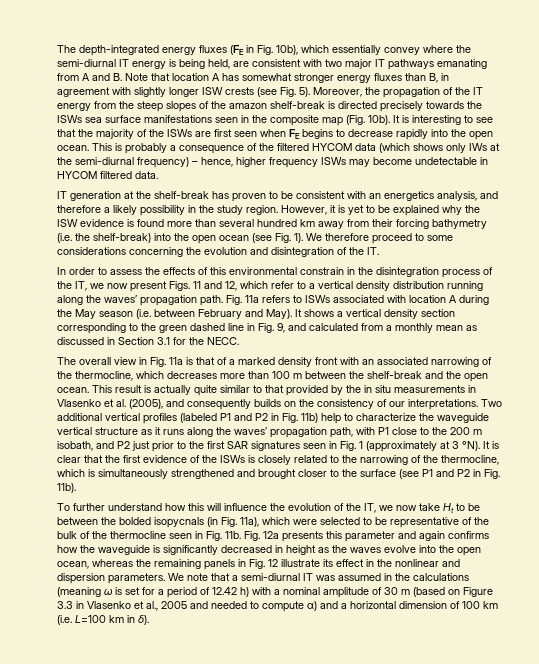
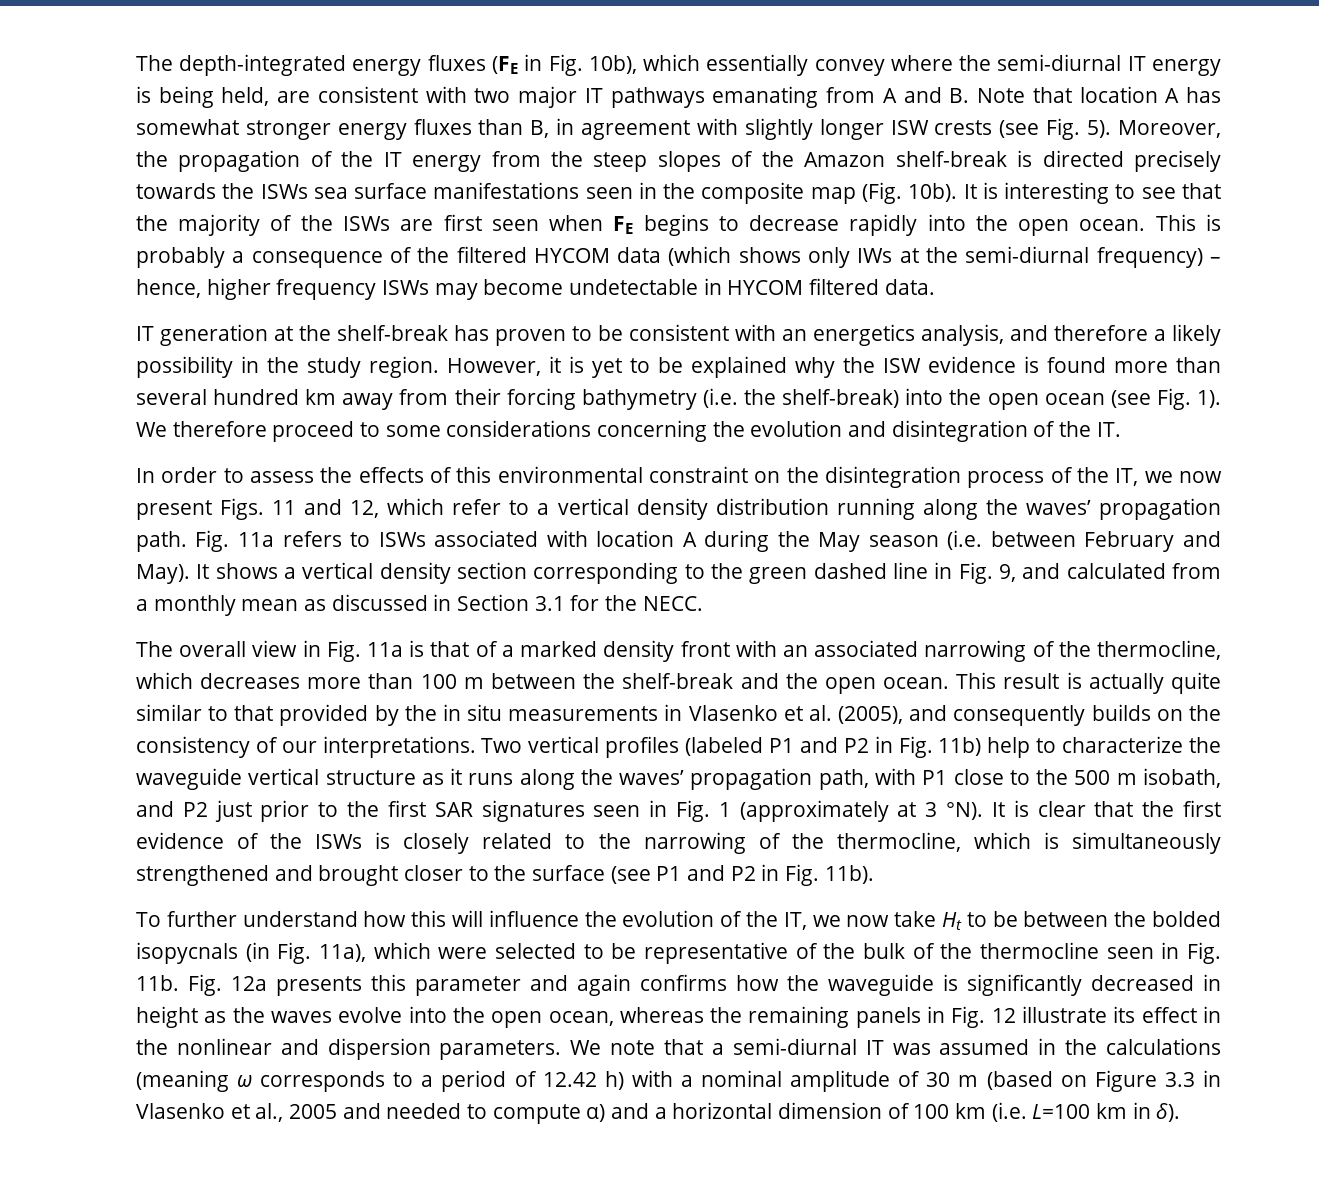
[229,103,268,109] amazon -> [804,152,886,167] Amazon
[300,267,356,275] constrain in -> [648,466,781,483] constraint on
[57,413,103,421] additional -> (523, 745) none
[450,427,471,435] 200 -> [1074,770,1111,785] 500
[115,587,156,595] is set for -> [260,1071,414,1092] corresponds to

